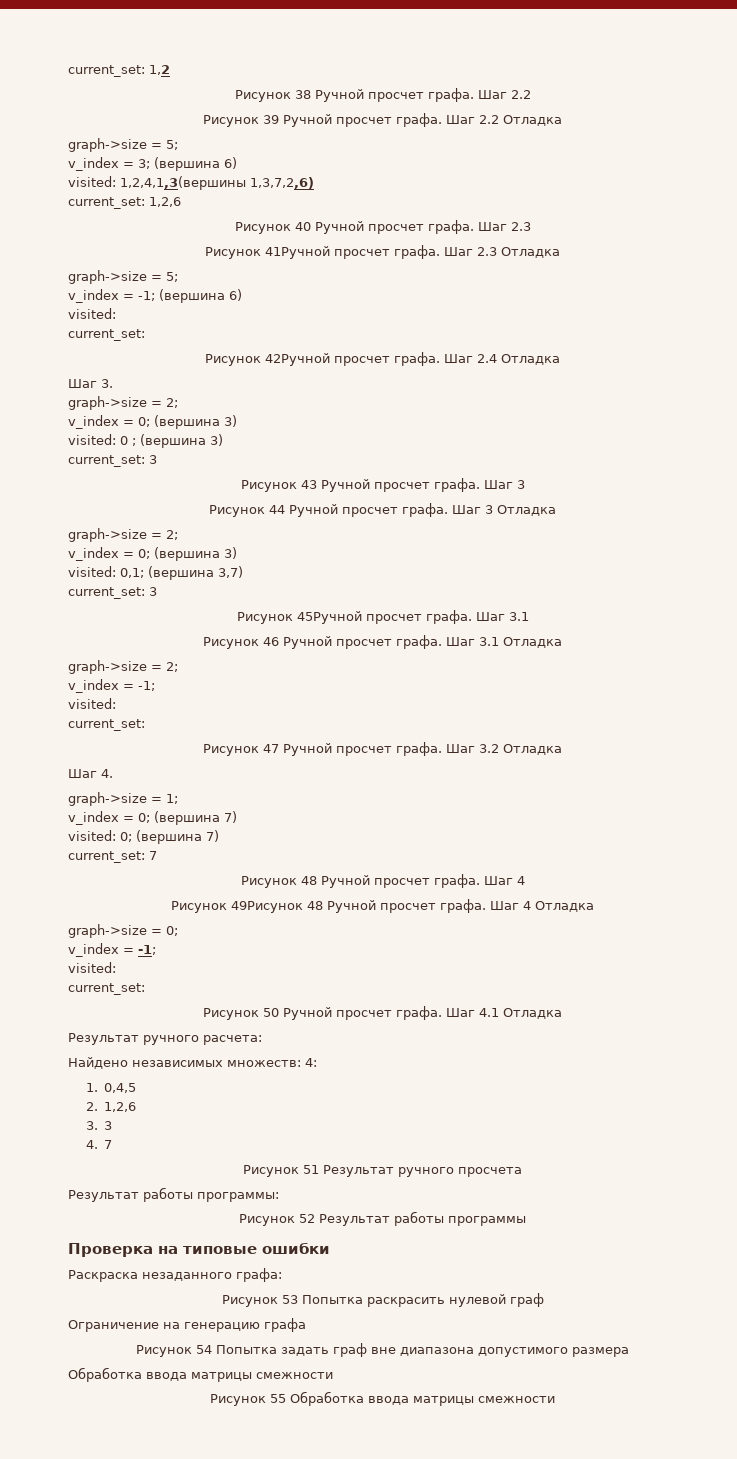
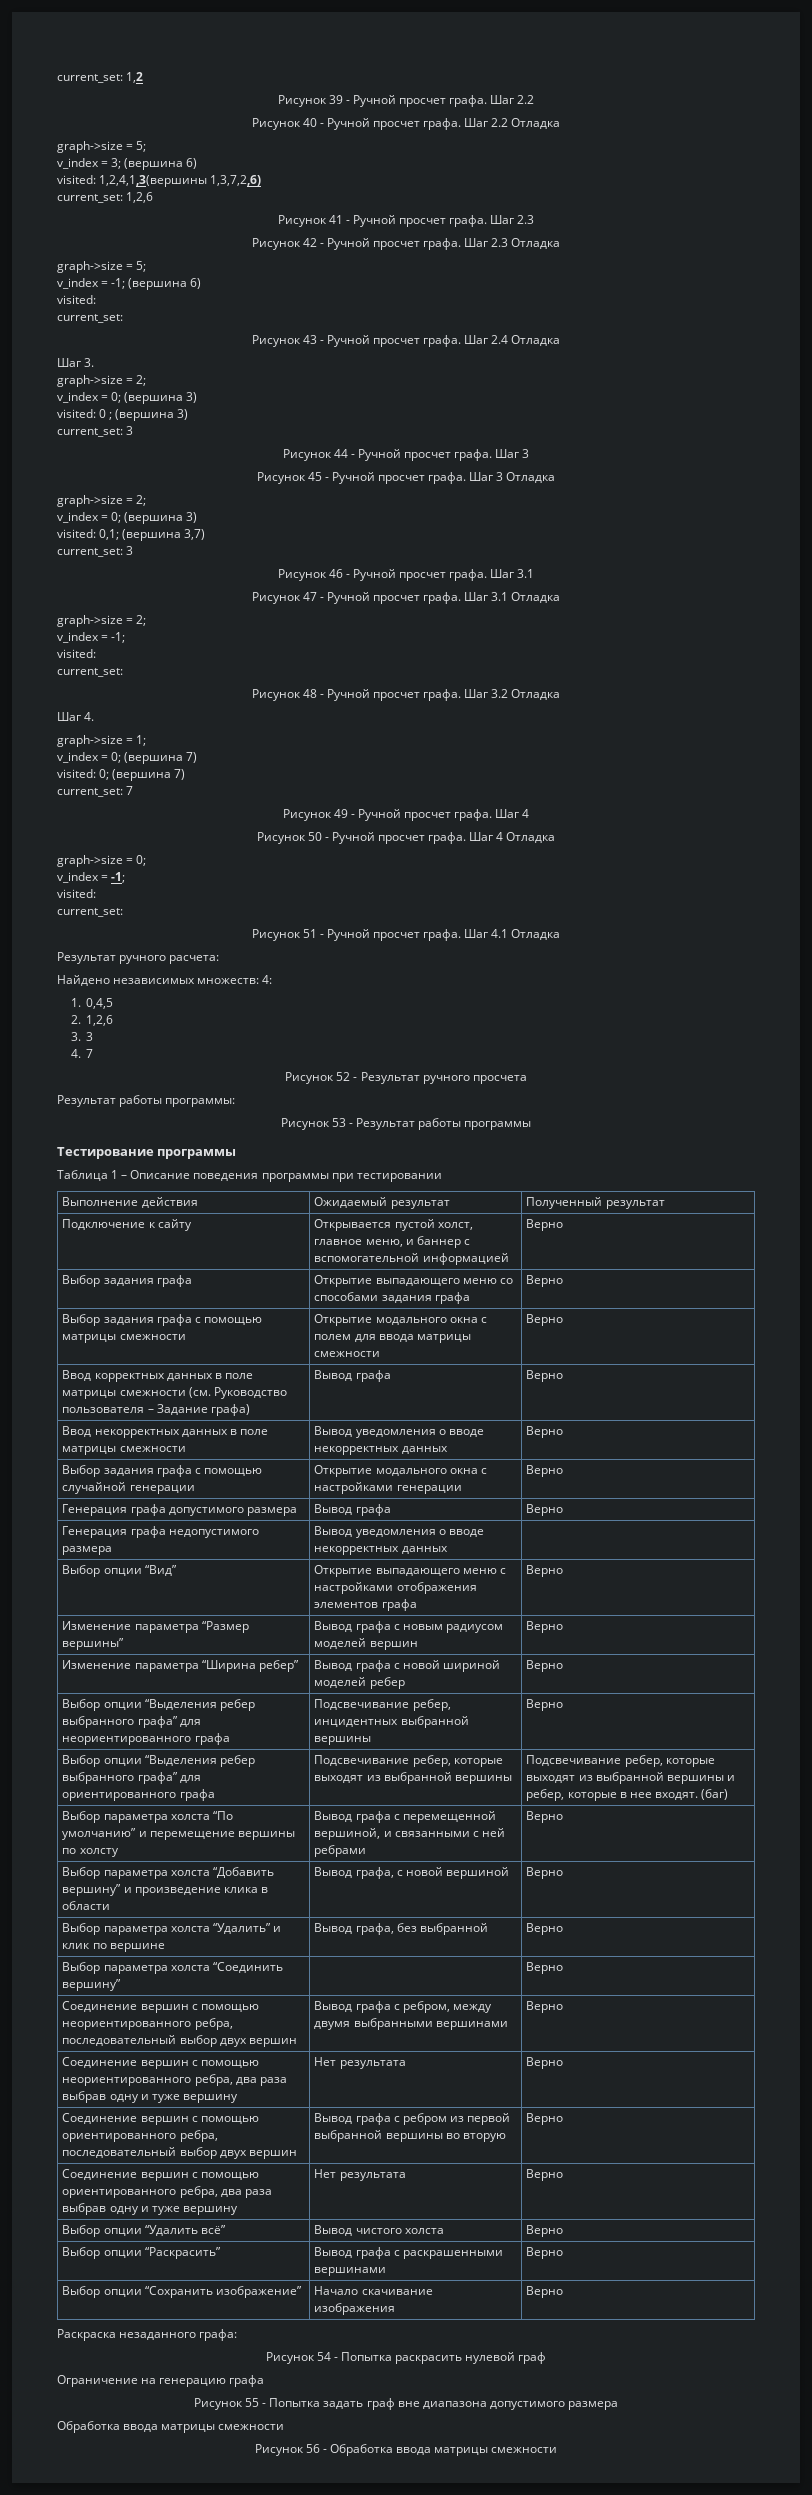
[294,90,311,99] 38 -> [328,95,350,104] 39 -
[263,115,279,124] 39 -> [302,118,324,127] 40 -
[294,222,311,231] 40 -> [328,215,350,224] 41 -
[265,246,330,259] 41Ручной -> [302,238,370,250] 42 - Ручной
[265,353,330,366] 42Ручной -> [302,335,370,347] 43 - Ручной
[300,480,317,489] 43 -> [333,449,355,458] 44 -
[269,505,285,514] 44 -> [307,472,329,481] 45 -
[296,611,362,624] 45Ручной -> [328,569,396,581] 46 - Ручной
[263,637,279,646] 46 -> [302,592,324,601] 47 -
[263,744,279,753] 47 -> [302,689,324,698] 48 -
[300,876,317,885] 48 -> [333,809,355,818] 49 -
[231,901,323,913] 49Рисунок 48 -> [307,832,329,841] 50 -
[263,1008,279,1017] 50 -> [302,929,324,938] 51 -
[303,1165,319,1174] 51 -> [336,1072,358,1081] 52 -
[299,1214,315,1223] 52 -> [331,1118,353,1127] 53 -
[68,1242,330,1257] Проверка на типовые ошибки -> [57,1147,237,1159] [57,1170,442,1182] [62,1197,198,1208] [314,1197,450,1209] [526,1197,665,1209] [62,1219,192,1231] [314,1219,473,1231] [314,1236,470,1248] [314,1253,509,1265] [526,1219,564,1231] [62,1275,192,1287] [314,1275,513,1287] [314,1292,470,1304] [526,1275,564,1287] [62,1314,262,1326] [62,1334,186,1343] [314,1314,487,1326] [314,1334,471,1343] [314,1351,381,1357] [526,1314,564,1326] [62,1370,253,1382] [62,1387,287,1399] [62,1404,250,1416] [314,1370,391,1382] [526,1370,564,1382] [62,1426,268,1438] [62,1446,186,1455] [314,1426,484,1438] [314,1446,448,1455] [526,1426,564,1438] [62,1465,262,1477] [62,1482,195,1494] [314,1465,487,1477] [314,1482,462,1494] [526,1465,564,1477] [62,1504,297,1516] [314,1504,391,1516] [526,1504,564,1516] [62,1526,259,1538] [62,1546,113,1555] [314,1526,484,1538] [314,1546,448,1555] [62,1565,177,1577] [314,1565,506,1577] [314,1582,477,1594] [314,1599,417,1611] [526,1565,564,1577] [62,1621,249,1633] [62,1638,125,1650] [314,1621,503,1633] [314,1638,418,1650] [526,1621,564,1633] [62,1660,299,1672] [314,1660,500,1672] [314,1677,405,1689] [526,1660,564,1672] [62,1699,255,1711] [62,1716,201,1728] [62,1733,230,1745] [314,1699,451,1711] [314,1716,469,1728] [314,1736,372,1745] [526,1699,564,1711] [62,1755,255,1767] [62,1772,201,1784] [62,1789,215,1801] [314,1755,503,1767] [314,1772,512,1784] [526,1755,715,1767] [526,1772,735,1784] [526,1789,728,1801] [62,1811,233,1823] [62,1828,295,1840] [62,1848,119,1857] [314,1811,496,1823] [314,1828,505,1840] [314,1845,367,1857] [526,1811,564,1823] [62,1867,274,1879] [62,1884,268,1896] [62,1901,111,1910] [314,1867,509,1879] [526,1867,564,1879] [62,1923,281,1935] [62,1943,165,1952] [314,1923,488,1935] [526,1923,564,1935] [62,1962,283,1974] [62,1979,122,1991] [526,1962,564,1974] [62,2001,259,2013] [62,2018,233,2030] [62,2035,297,2047] [314,2001,492,2013] [314,2018,508,2030] [526,2001,564,2013] [62,2057,259,2069] [62,2074,287,2086] [62,2091,238,2103] [314,2057,406,2069] [526,2057,564,2069] [62,2113,259,2125] [62,2130,218,2142] [62,2147,297,2159] [314,2113,510,2125] [314,2130,506,2142] [526,2113,564,2125] [62,2169,259,2181] [62,2186,272,2198] [62,2203,238,2215] [314,2169,406,2181] [526,2169,564,2181] [62,2225,226,2237] [314,2225,444,2236] [526,2225,564,2237] [62,2247,221,2259] [314,2247,503,2259] [314,2267,387,2276] [526,2247,564,2259] [62,2286,302,2298] [314,2286,433,2295] [314,2303,396,2315] [526,2286,564,2298] Тестирование программы // Таблица 1 – Описание поведения программы при тестировании // Выполнение действия | Ожидаемый результат | Полученный результат // Подключение к сайту | Открывается пустой холст, главное меню, и баннер с вспомогательной информацией | Верно // Выбор задания графа | Открытие выпадающего меню со способами задания графа | Верно // Выбор задания графа с помощью матрицы смежности | Открытие модального окна с полем для ввода матрицы смежности | Верно // Ввод корректных данных в поле матрицы смежности (см. Руководство пользователя – Задание графа) | Вывод графа | Верно // Ввод некорректных данных в поле матрицы смежности | Вывод уведомления о вводе некорректных данных | Верно // Выбор задания графа с помощью случайной генерации | Открытие модального окна с настройками генерации | Верно // Генерация графа допустимого размера | Вывод графа | Верно // Генерация графа недопустимого размера | Вывод уведомления о вводе некорректных данных | // Выбор опции “Вид” | Открытие выпадающего меню с настройками отображения элементов графа | Верно // Изменение параметра “Размер вершины” | Вывод графа с новым радиусом моделей вершин | Верно // Изменение параметра “Ширина ребер” | Вывод графа с новой шириной моделей ребер | Верно // Выбор опции “Выделения ребер выбранного графа” для неориентированного графа | Подсвечивание ребер, инцидентных выбранной вершины | Верно // Выбор опции “Выделения ребер выбранного графа” для ориентированного графа | Подсвечивание ребер, которые выходят из выбранной вершины | Подсвечивание ребер, которые выходят из выбранной вершины и ребер, которые в нее входят. (баг) // Выбор параметра холста “По умолчанию” и перемещение вершины по холсту | Вывод графа с перемещенной вершиной, и связанными с ней ребрами | Верно // Выбор параметра холста “Добавить вершину” и произведение клика в области | Вывод графа, с новой вершиной | Верно // Выбор параметра холста “Удалить” и клик по вершине | Вывод графа, без выбранной | Верно // Выбор параметра холста “Соединить вершину” | | Верно // Соединение вершин с помощью неориентированного ребра, последовательный выбор двух вершин | Вывод графа с ребром, между двумя выбранными вершинами | Верно // Соединение вершин с помощью неориентированного ребра, два раза выбрав одну и туже вершину | Нет результата | Верно // Соединение вершин с помощью ориентированного ребра, последовательный выбор двух вершин | Вывод графа с ребром из первой выбранной вершины во вторую | Верно // Соединение вершин с помощью ориентированного ребра, два раза выбрав одну и туже вершину | Нет результата | Верно // Выбор опции “Удалить всё” | Вывод чистого холста | Верно // Выбор опции “Раскрасить” | Вывод графа с раскрашенными вершинами | Верно // Выбор опции “Сохранить изображение” | Начало скачивание изображения | Верно
[281,1295,298,1304] 53 -> [316,2352,338,2361] 54 -
[196,1345,212,1354] 54 -> [245,2398,267,2407] 55 -
[270,1394,286,1403] 55 -> [305,2444,327,2453] 56 -

